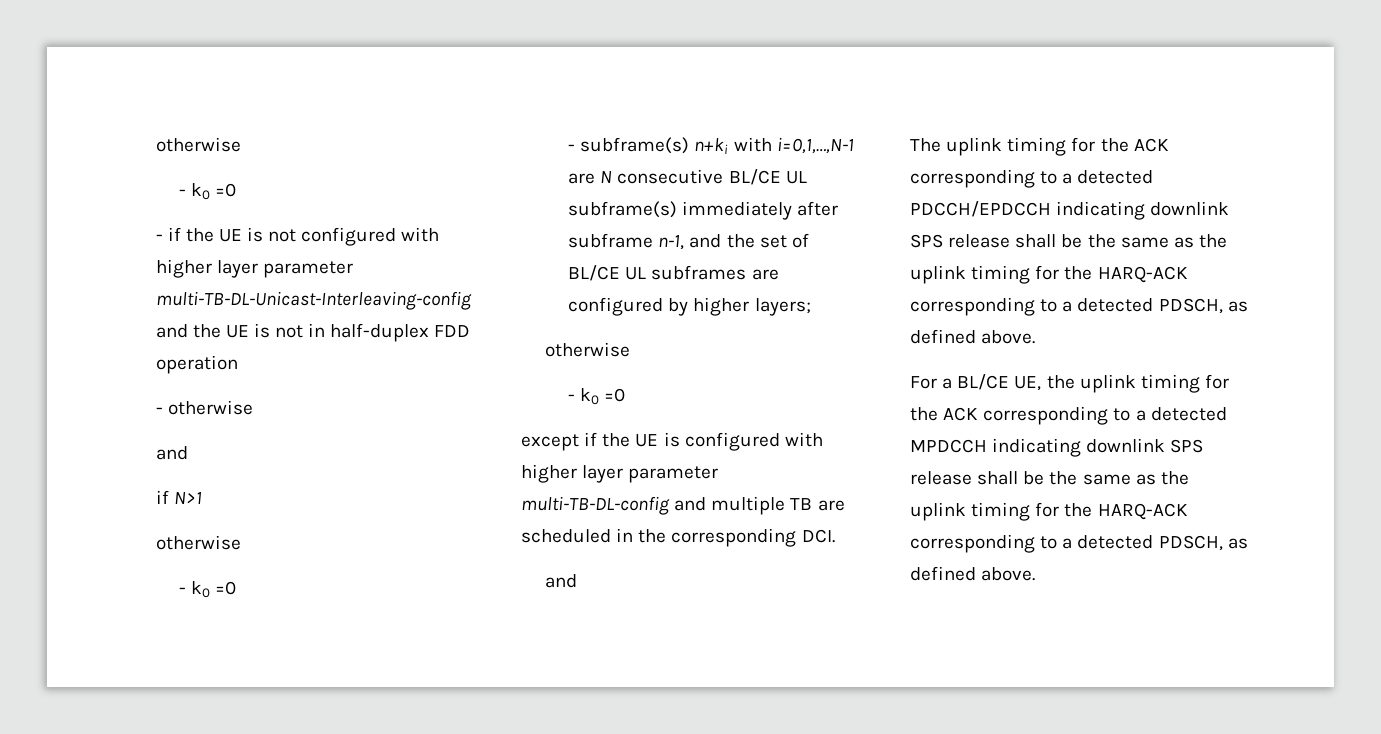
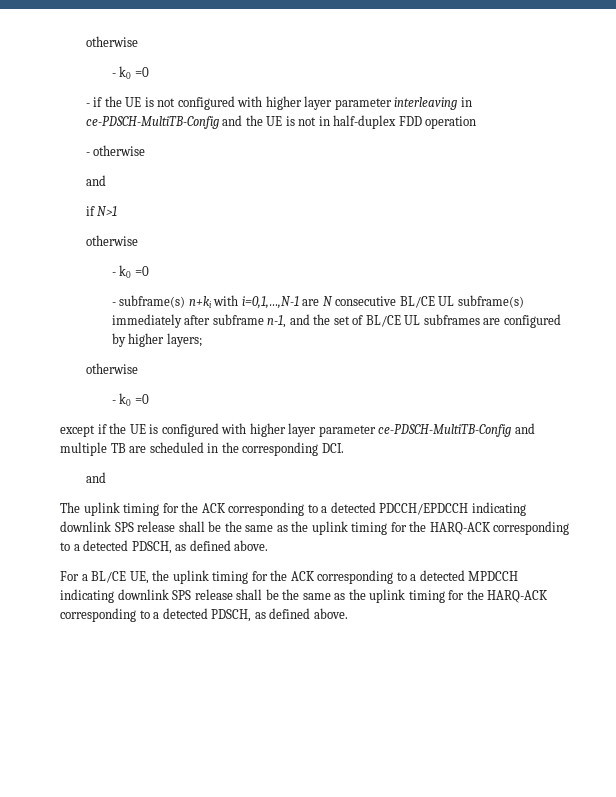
[155,291,472,310] multi-TB-DL-Unicast-Interleaving-config -> [394,97,472,110] [85,116,219,129] interleaving in ce-PDSCH-MultiTB-Config
[521,496,670,515] multi-TB-DL-config -> [378,424,512,437] ce-PDSCH-MultiTB-Config

